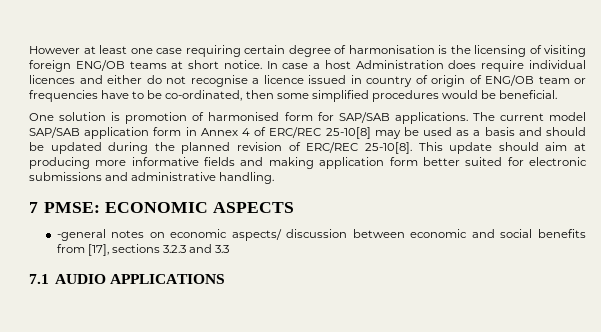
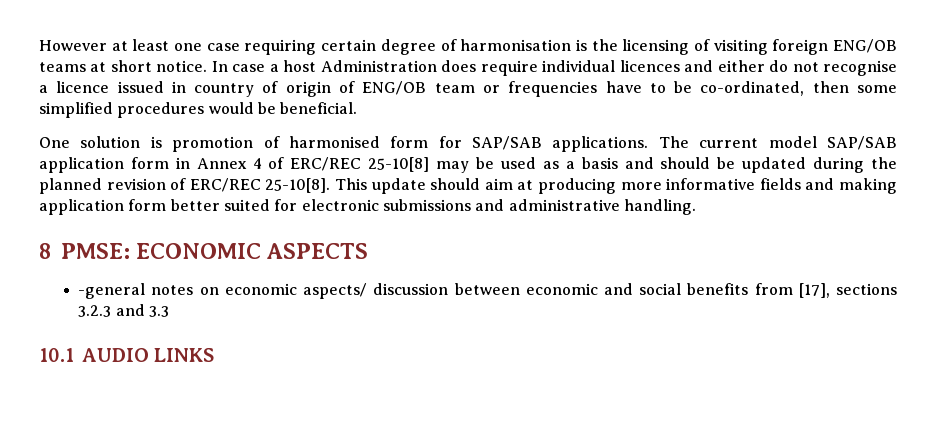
[29,202,38,213] 7 -> [39,243,51,259] 8
[29,274,225,284] 7.1 AUDIO APPLICATIONS -> [39,348,215,362] 10.1 AUDIO LINKS

